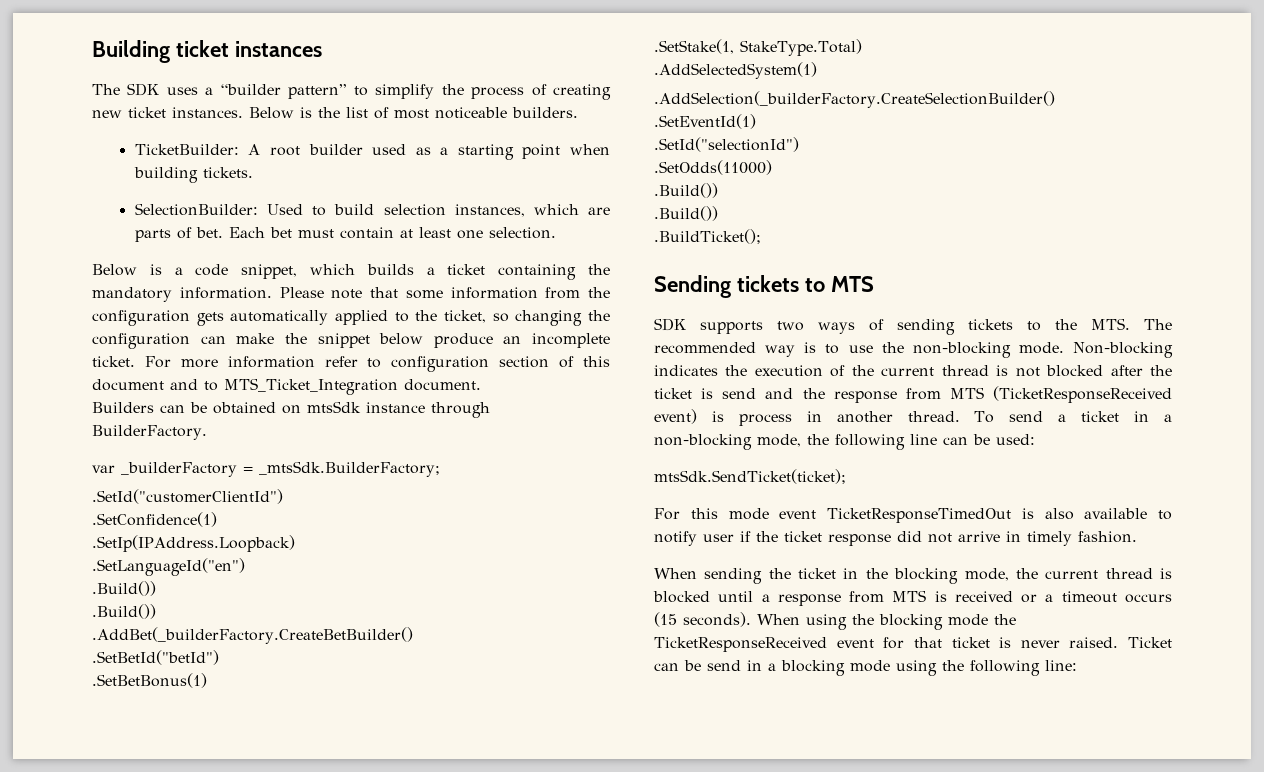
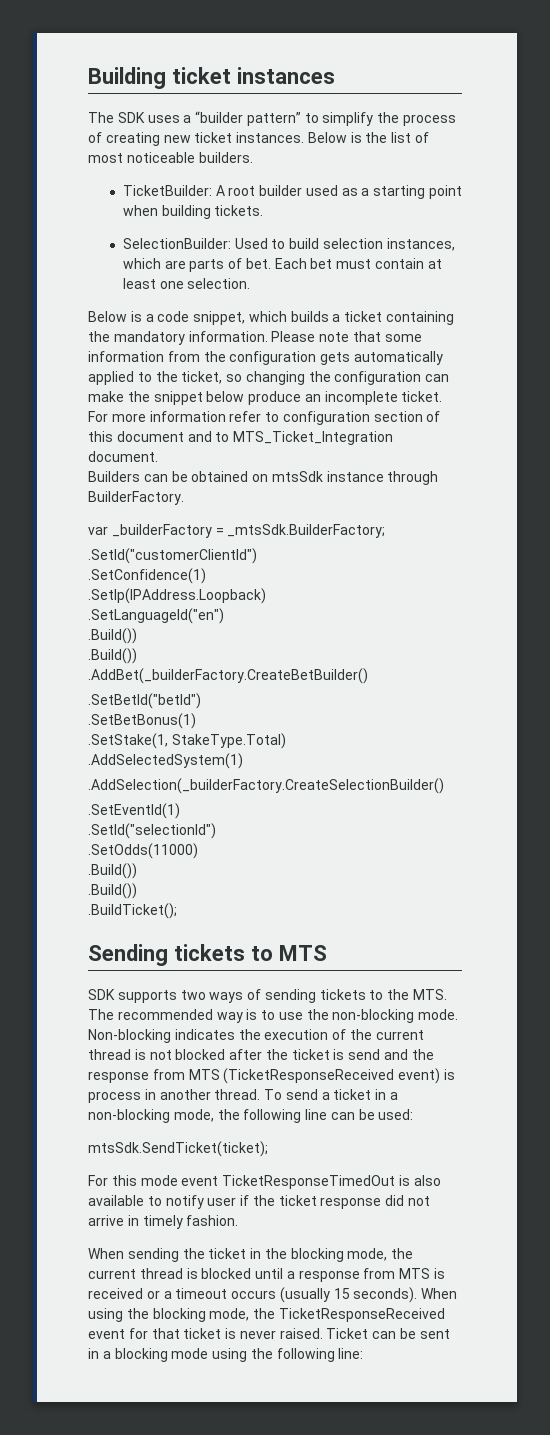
[654,612,677,627] (15 -> [279,1287,350,1303] (usually 15
[948,614,988,626] mode -> [209,1308,250,1321] mode,
[707,660,741,671] send -> [419,1329,450,1339] sent

